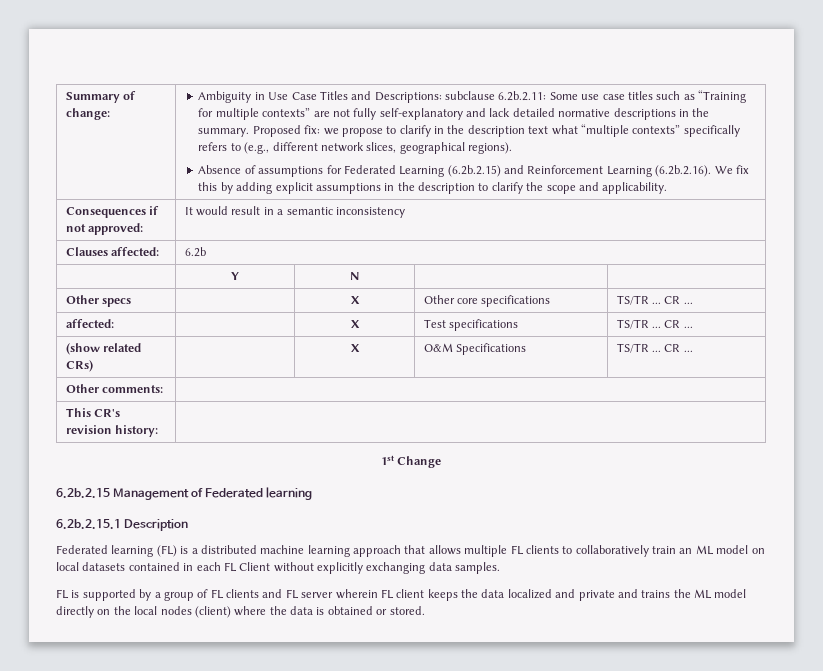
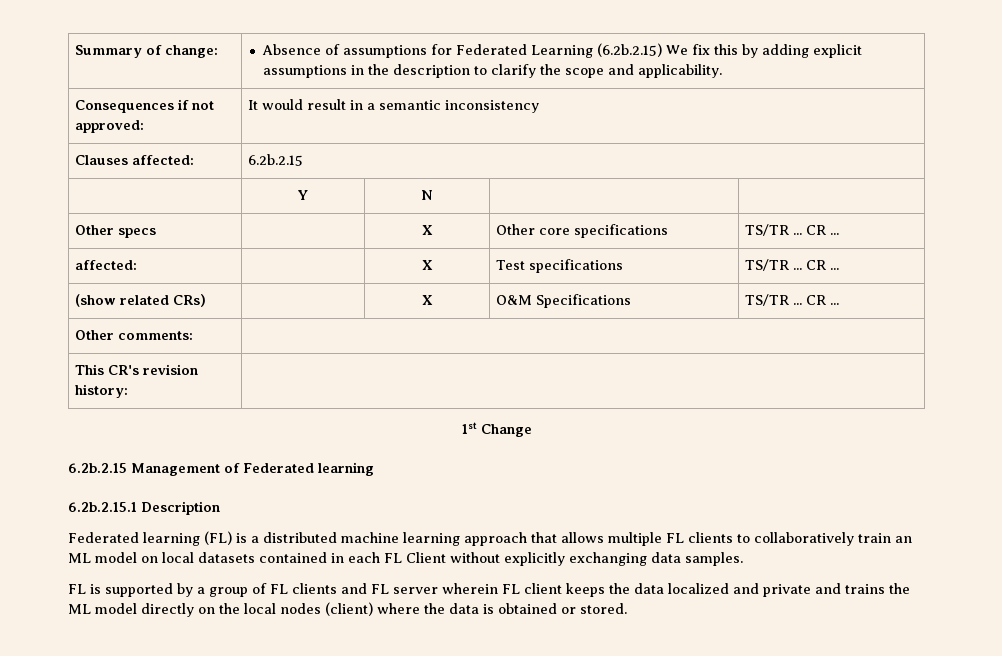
[198,90,747,103] [198,108,710,120] [198,124,740,137] [198,142,513,154] Ambiguity in Use Case Titles and Descriptions: subclause 6.2b.2.11: Some use case titles such as “Training for multiple contexts” are not fully self-explanatory and lack detailed normative descriptions in the summary. Proposed fix: we propose to clarify in the description text what “multiple contexts” specifically refers to (e.g., different network slices, geographical regions). // -> (218, 51) none
[504,165,712,177] and Reinforcement Learning (6.2b.2.16). -> (663, 50) none
[184,247,206,257] 6.2b -> [247,154,303,166] 6.2b.2.15

